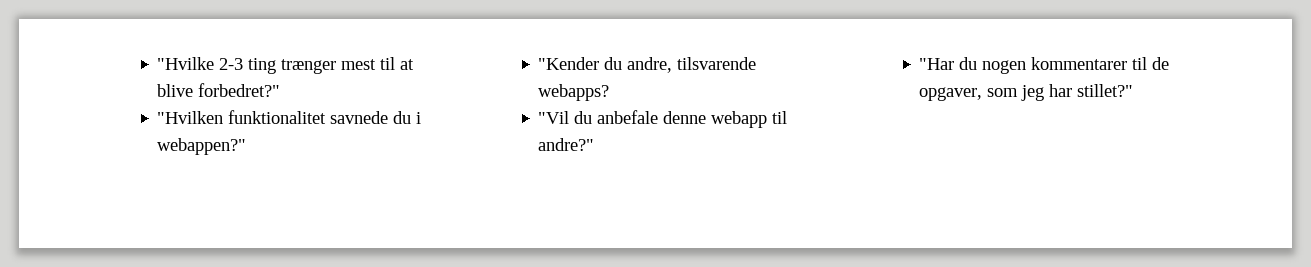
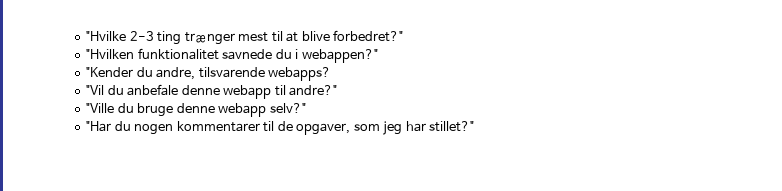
(595, 144) none -> [86,103,306,117] // "Ville du bruge denne webapp selv?"

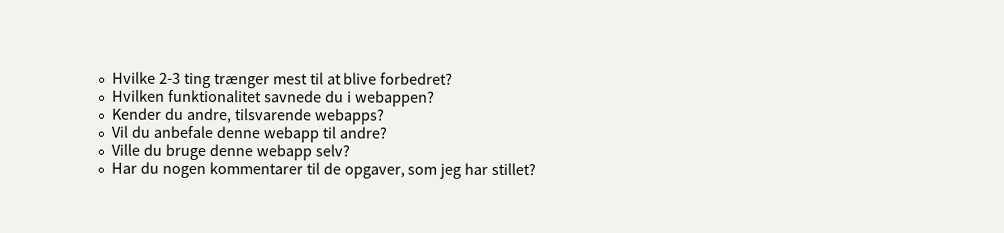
[86,31,127,41] "Hvilke -> [112,71,157,84] Hvilke
[333,30,404,42] [86,49,135,59] forbedret?" // "Hvilken -> [380,72,454,85] [112,89,166,102] forbedret? // Hvilken
[301,49,378,63] [86,67,134,77] webappen?" // "Kender -> [354,90,435,107] [111,107,163,120] webappen? // Kender
[86,85,105,95] "Vil -> [111,125,129,138] Vil
[289,85,338,96] [86,103,115,113] andre?" // "Ville -> [338,126,387,139] [111,143,141,156] andre? // Ville
[269,103,306,113] [86,121,112,132] selv?" // "Har -> [314,144,350,157] [111,162,138,174] selv? // Har
[429,121,475,132] stillet?" -> [491,162,537,176] stillet?

